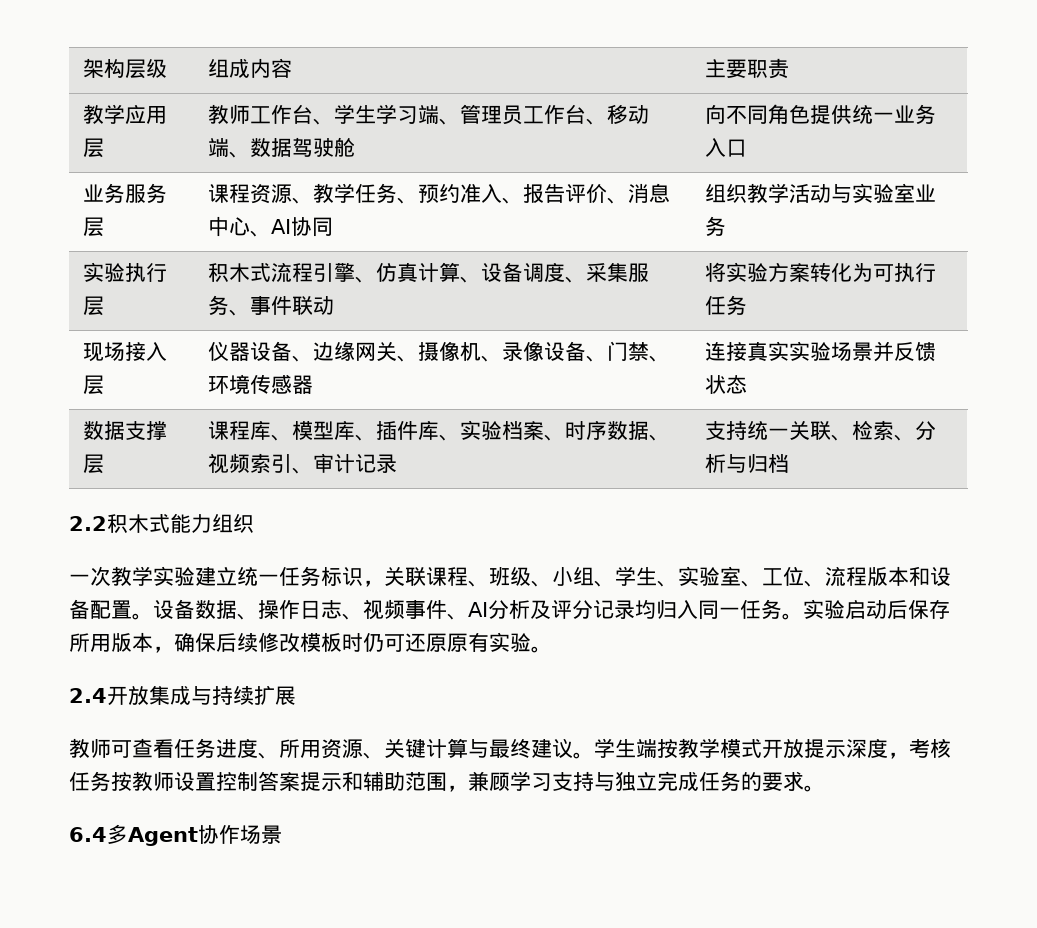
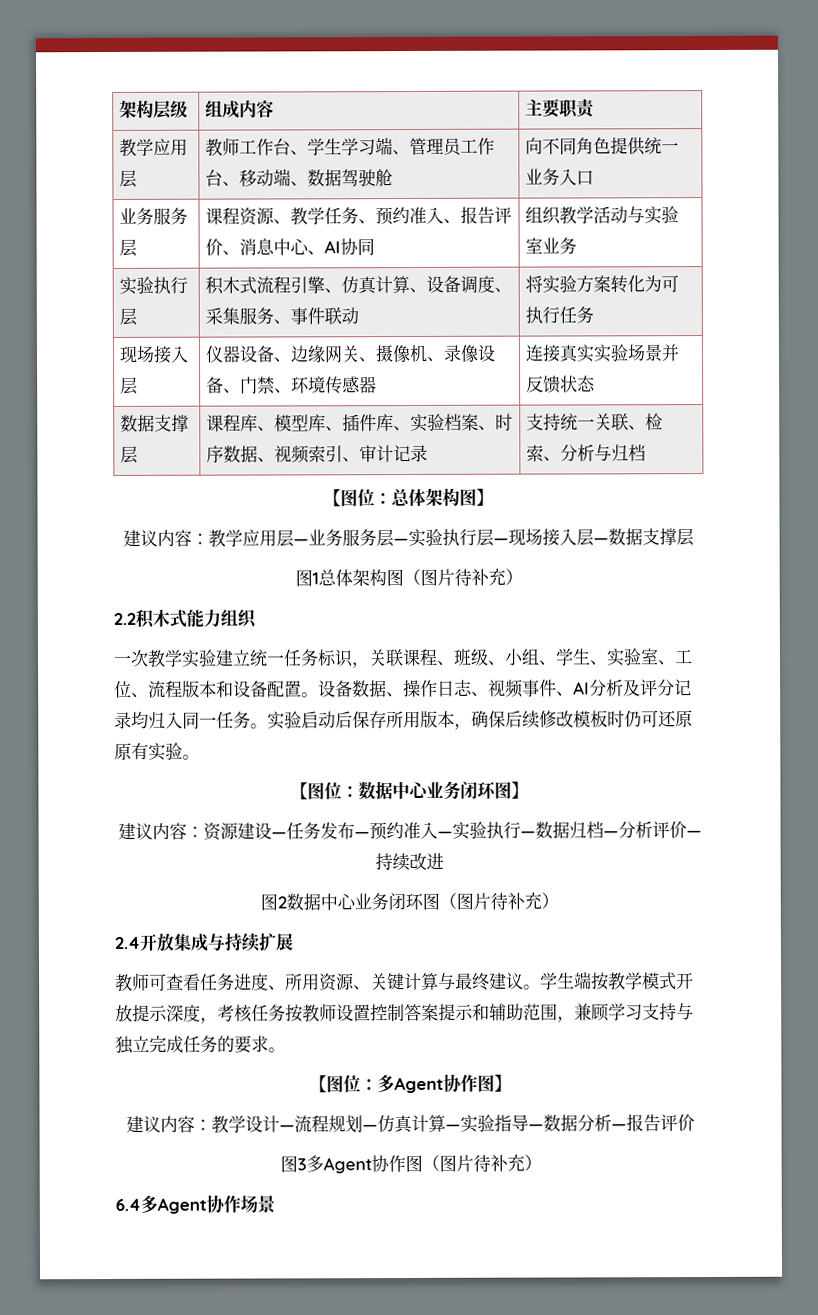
(790, 463) none -> [323,487,494,508] [123,528,694,548] [294,567,523,587] // 【图位：总体架构图】 // 建议内容：教学应用层—业务服务层—实验执行层—现场接入层—数据支撑层 // 图1总体架构图（图片待补充）
(552, 649) none -> [290,780,529,801] [117,821,702,841] [375,852,444,872] [260,891,559,911] // 【图位：数据中心业务闭环图】 // 建议内容：资源建设—任务发布—预约准入—实验执行—数据归档—分析评价—持续改进 // 图2数据中心业务闭环图（图片待补充）
(825, 788) none -> [309,1073,512,1094] [126,1114,695,1134] [279,1153,542,1174] // 【图位：多Agent协作图】 // 建议内容：教学设计—流程规划—仿真计算—实验指导—数据分析—报告评价 // 图3多Agent协作图（图片待补充）

